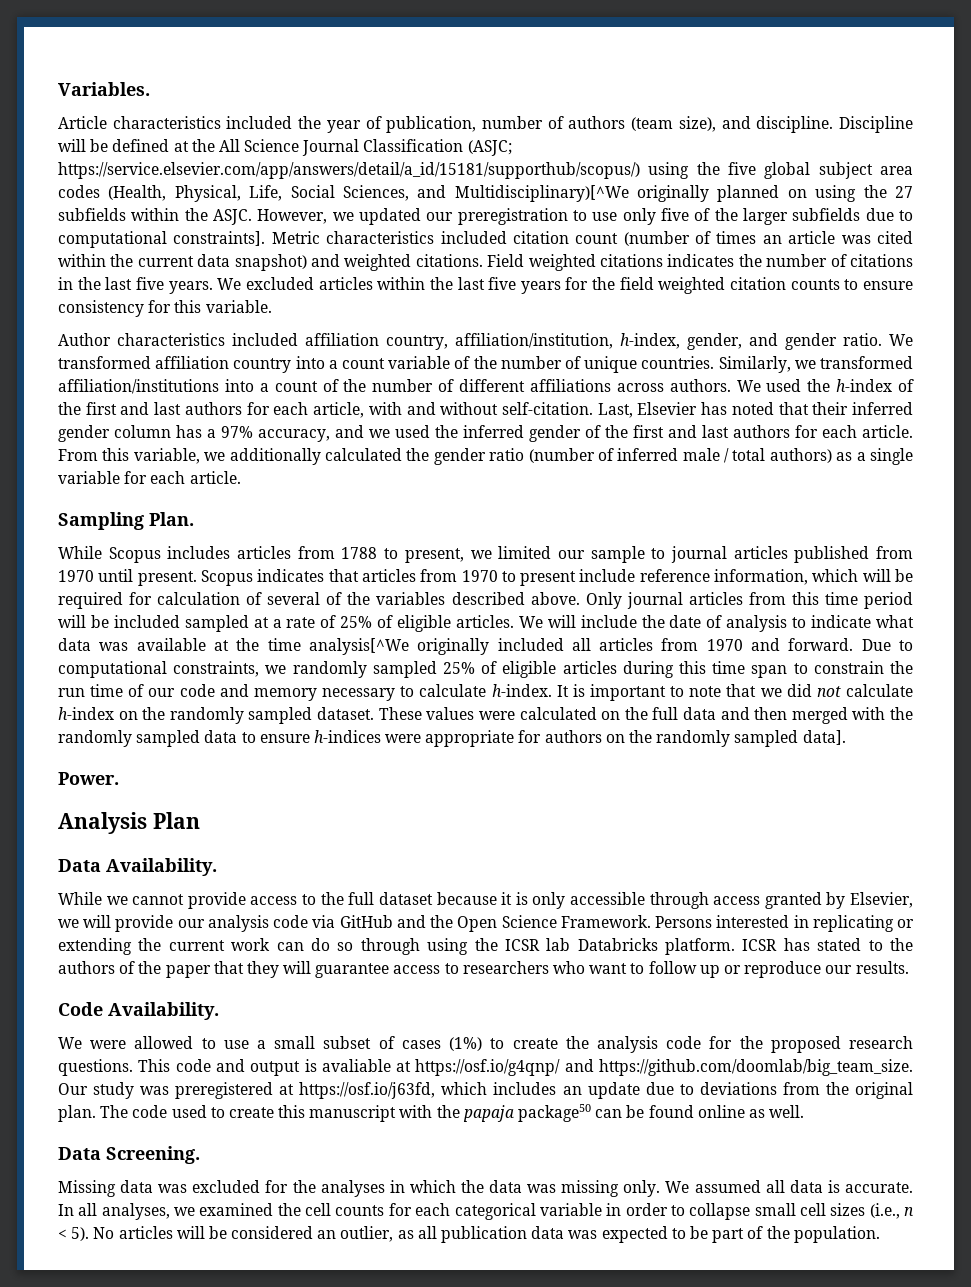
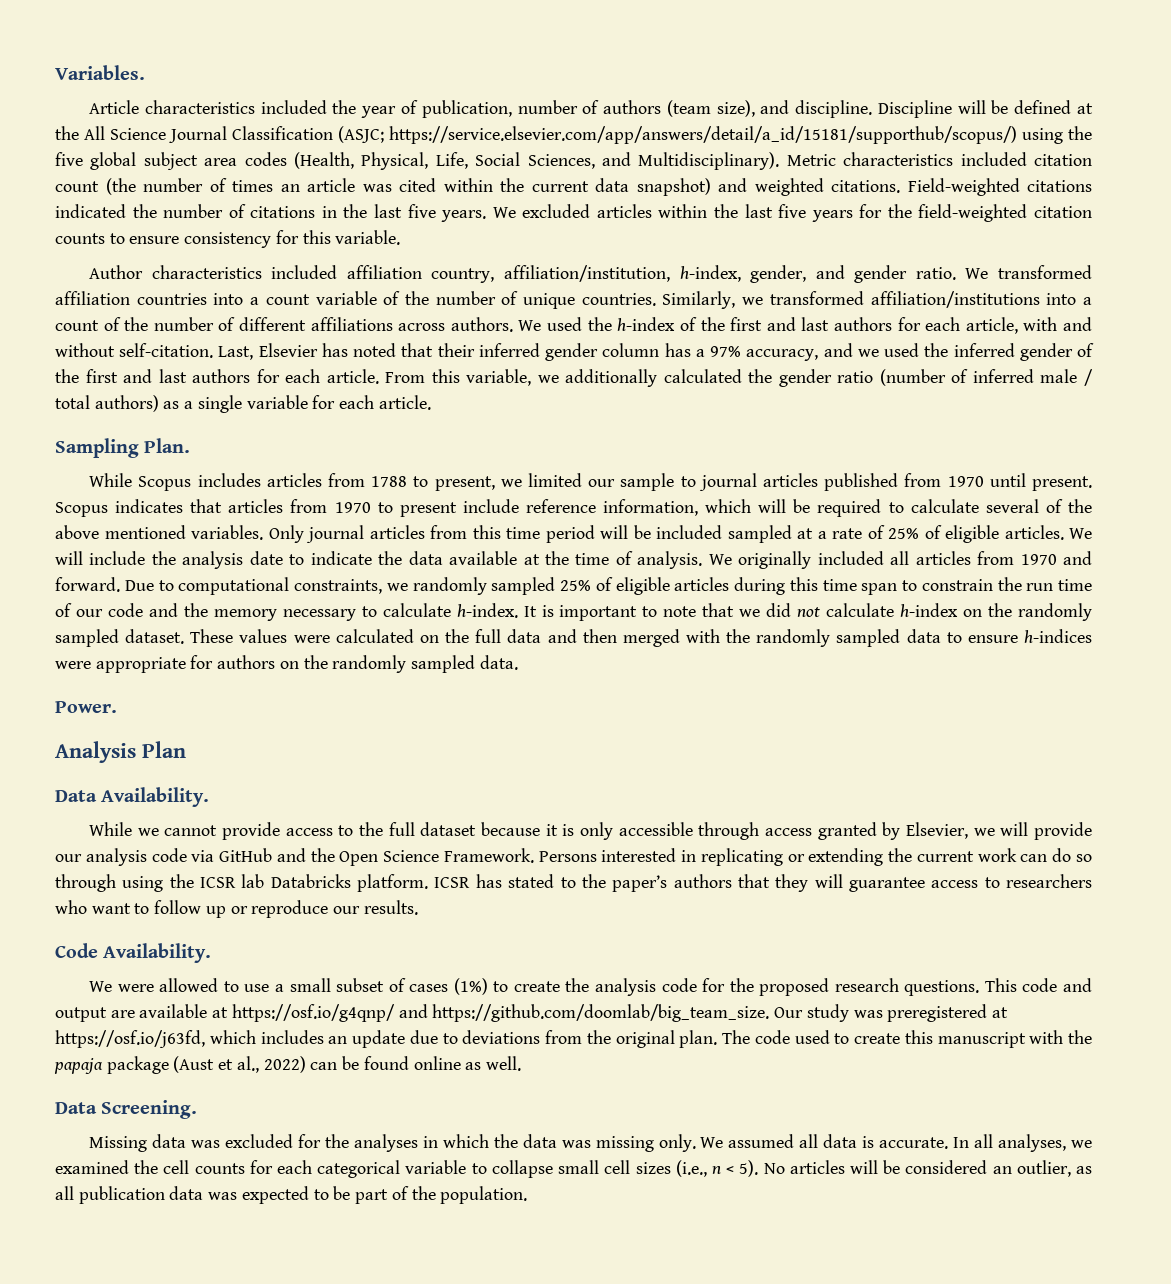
[454,185,913,202] [58,208,914,225] [58,231,266,248] Multidisciplinary)[^We originally planned on using the 27 subfields within the ASJC. However, we updated our preregistration to use only five of the larger subfields due to computational constraints]. -> [638,152,780,170] Multidisciplinary).
[623,231,690,246] (number -> [105,178,203,195] (the number
[487,254,735,271] Field weighted citations indicates -> [907,178,1092,196] [55,204,126,218] Field-weighted citations indicated
[619,277,726,294] field weighted -> [918,204,1028,222] field-weighted
[233,358,292,373] country -> [136,293,207,305] countries
[129,592,580,605] for calculation of several of the variables described above. -> [888,499,1092,513] [55,525,263,540] to calculate several of the above mentioned variables.
[669,615,915,632] [58,638,129,651] date of analysis to indicate what data was -> [182,551,443,569] analysis date to indicate the data
[308,638,409,655] analysis[^We -> [615,551,732,569] of analysis. We
(249, 690) none -> [183,603,208,617] the
[802,730,846,745] data]. -> [479,655,518,670] data.
[58,961,211,978] authors of the paper -> [612,874,732,892] paper’s authors
[304,1059,391,1072] is avaliable -> [110,1004,208,1018] are available
[518,1104,592,1122] package50 -> [106,1056,306,1074] package (Aust et al., 2022)
[606,1203,668,1216] in order -> (467, 1167) none

